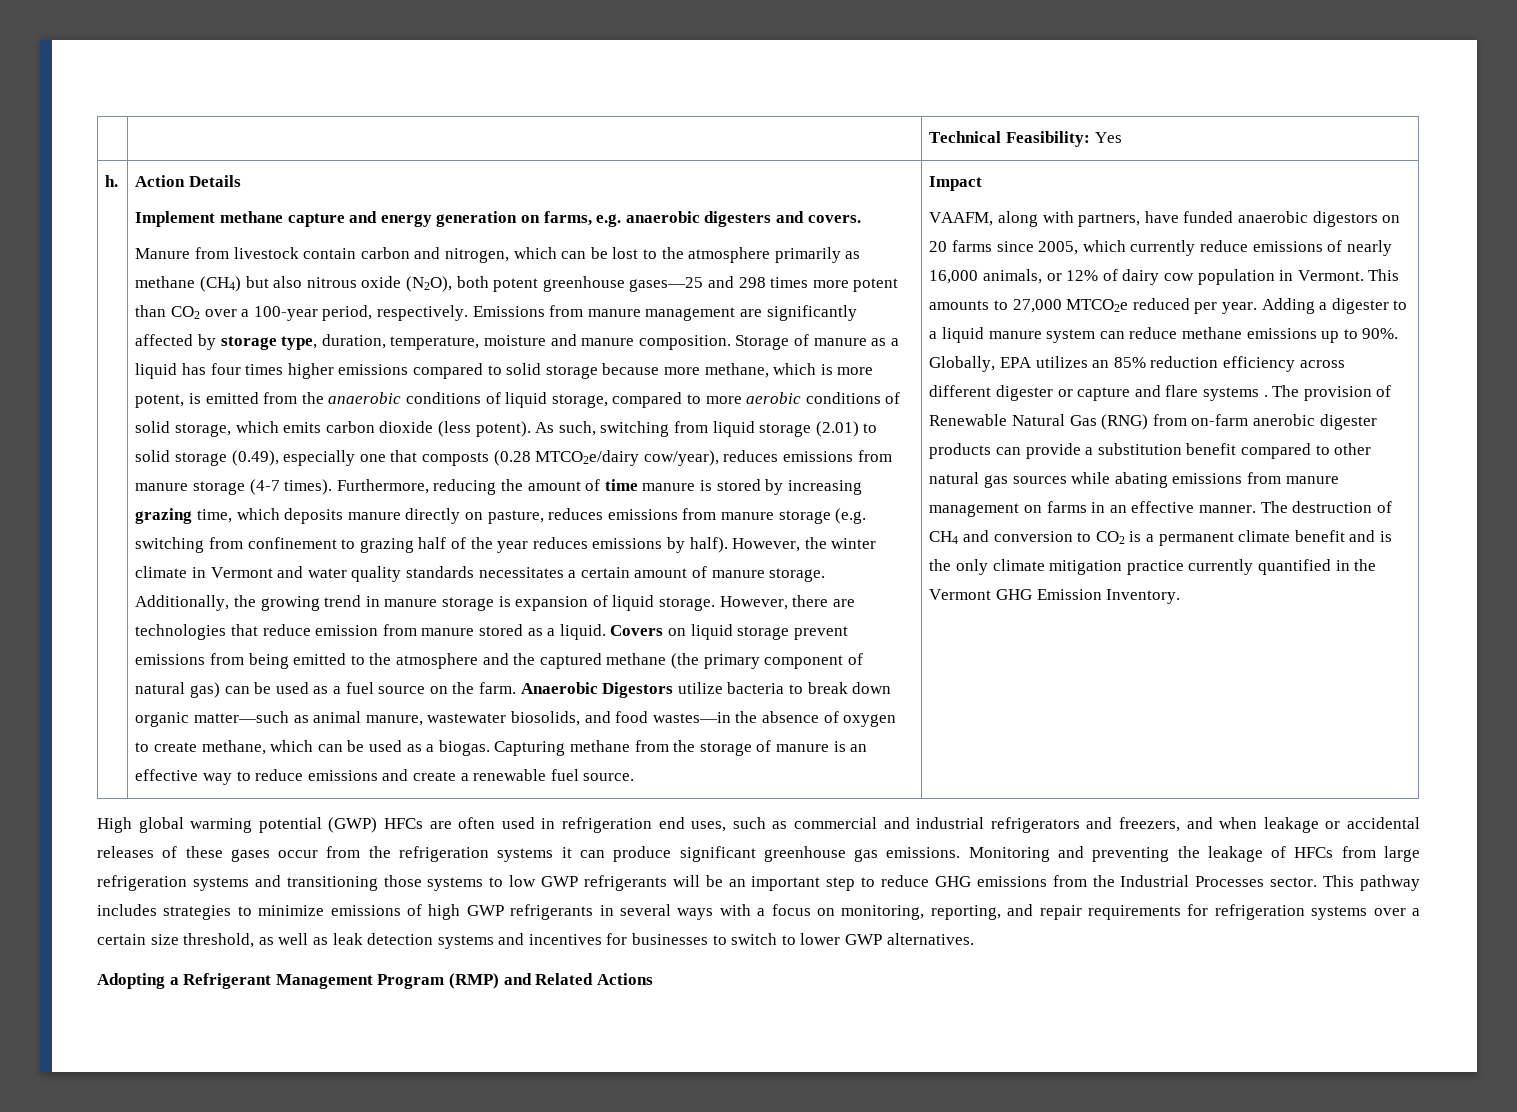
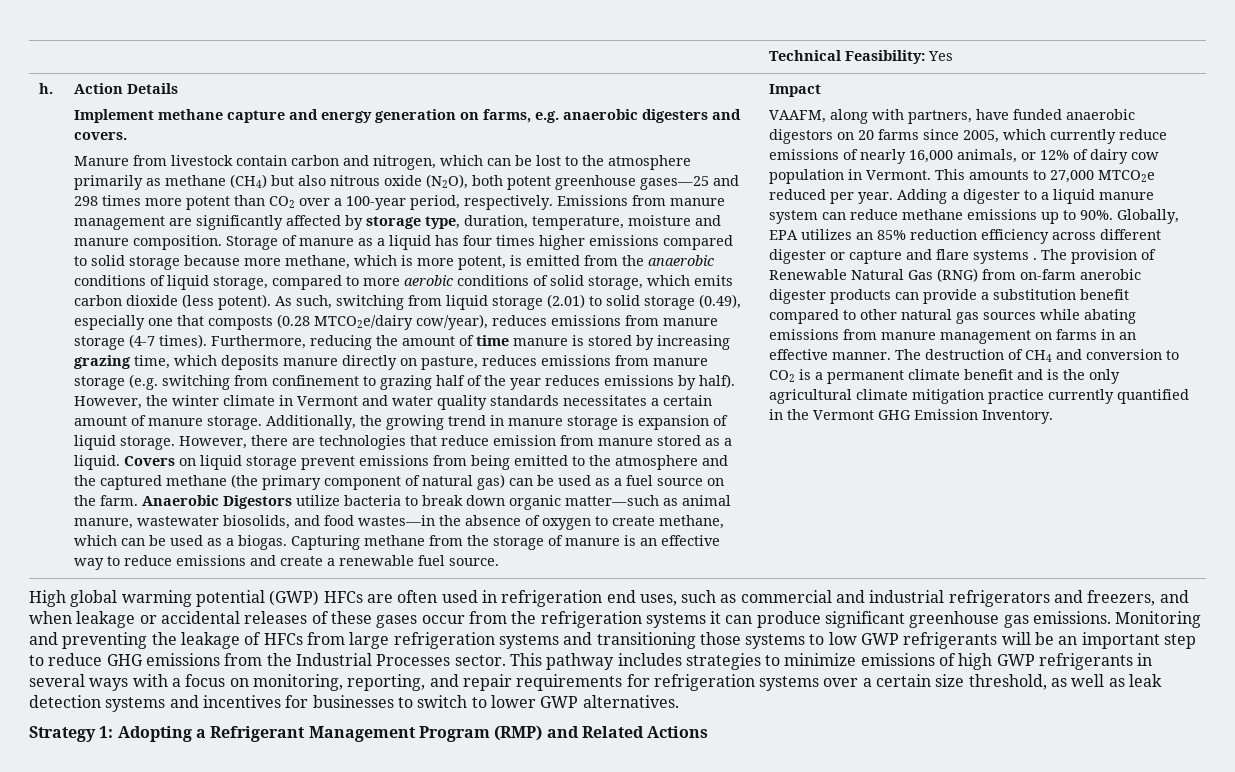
(989, 567) none -> [769,389,853,404] agricultural
(974, 939) none -> [29,726,114,742] Strategy 1:

